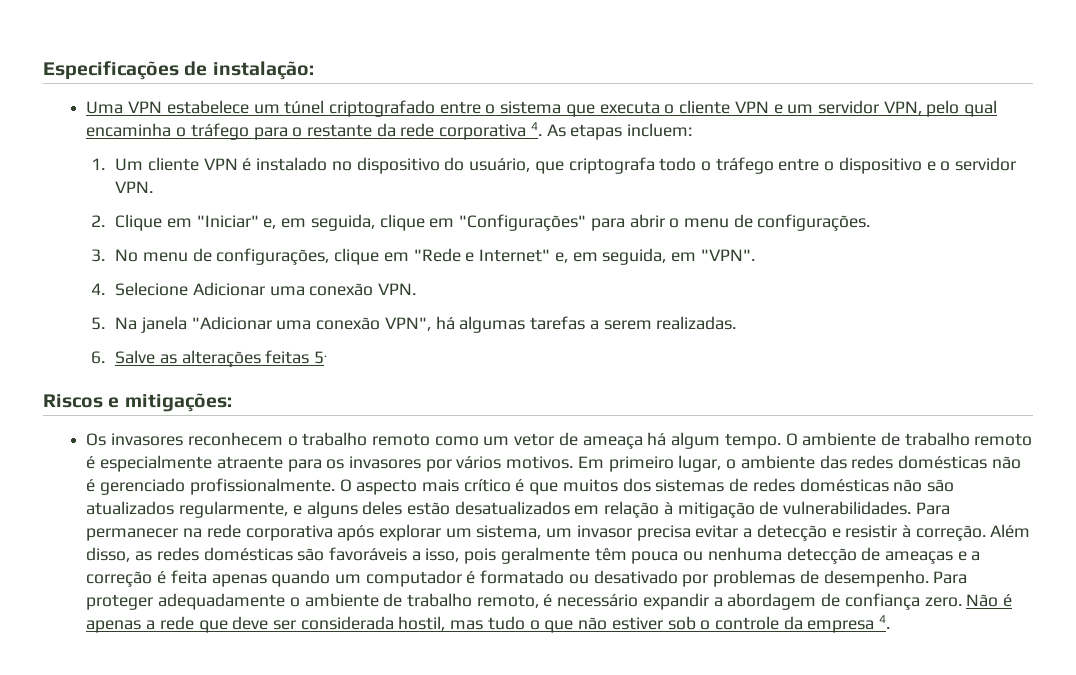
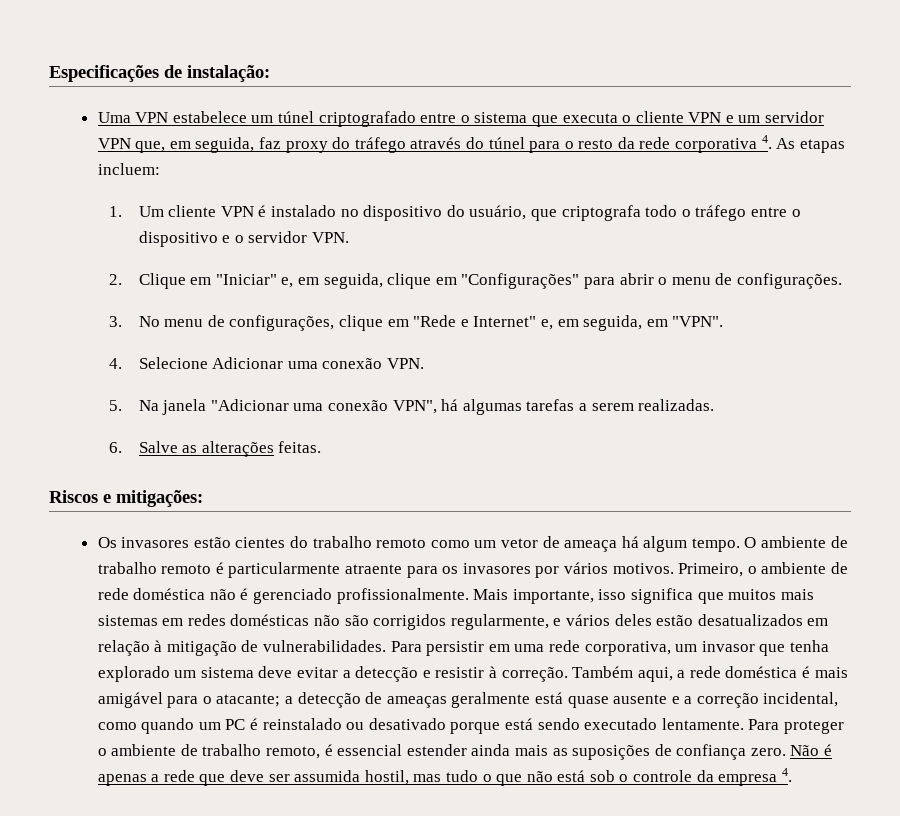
[883,100,998,117] [86,123,372,140] VPN, pelo qual encaminha o tráfego para o restante -> [97,137,614,153] VPN que, em seguida, faz proxy do tráfego através do túnel para o resto
[265,350,328,364] feitas 5. -> [278,441,322,453] feitas.
[187,432,298,446] reconhecem o -> [193,536,308,548] estão cientes do
[100,455,213,472] especialmente -> [228,562,341,578] particularmente
[577,455,1021,472] [86,478,749,495] Em primeiro lugar, o ambiente das redes domésticas não é gerenciado profissionalmente. O aspecto mais crítico é que muitos dos sistemas de -> [678,562,848,577] [97,588,814,604] [97,615,184,626] Primeiro, o ambiente de rede doméstica não é gerenciado profissionalmente. Mais importante, isso significa que muitos mais sistemas em
[86,501,175,515] atualizados -> [373,614,447,630] corrigidos
[306,501,358,518] alguns -> [565,614,610,626] vários
[86,524,691,541] permanecer na rede corporativa após explorar um sistema, um invasor precisa -> [426,640,829,656] [97,666,293,682] persistir em uma rede corporativa, um invasor que tenha explorado um sistema deve
[990,524,1031,538] [86,547,981,564] [86,570,929,587] Além disso, as redes domésticas são favoráveis a isso, pois geralmente têm pouca ou nenhuma detecção de ameaças e a correção é feita apenas quando um computador é formatado ou desativado por problemas de desempenho. -> [572,666,848,682] [97,692,839,708] [97,718,744,734] Também aqui, a rede doméstica é mais amigável para o atacante; a detecção de ameaças geralmente está quase ausente e a correção incidental, como quando um PC é reinstalado ou desativado porque está sendo executado lentamente.
[158,593,286,610] adequadamente -> (844, 727) none
[557,593,817,610] necessário expandir a abordagem -> [337,744,651,760] essencial estender ainda mais as suposições
[300,616,394,630] considerada -> [294,770,361,782] assumida
[611,617,663,630] estiver -> [557,770,586,782] está

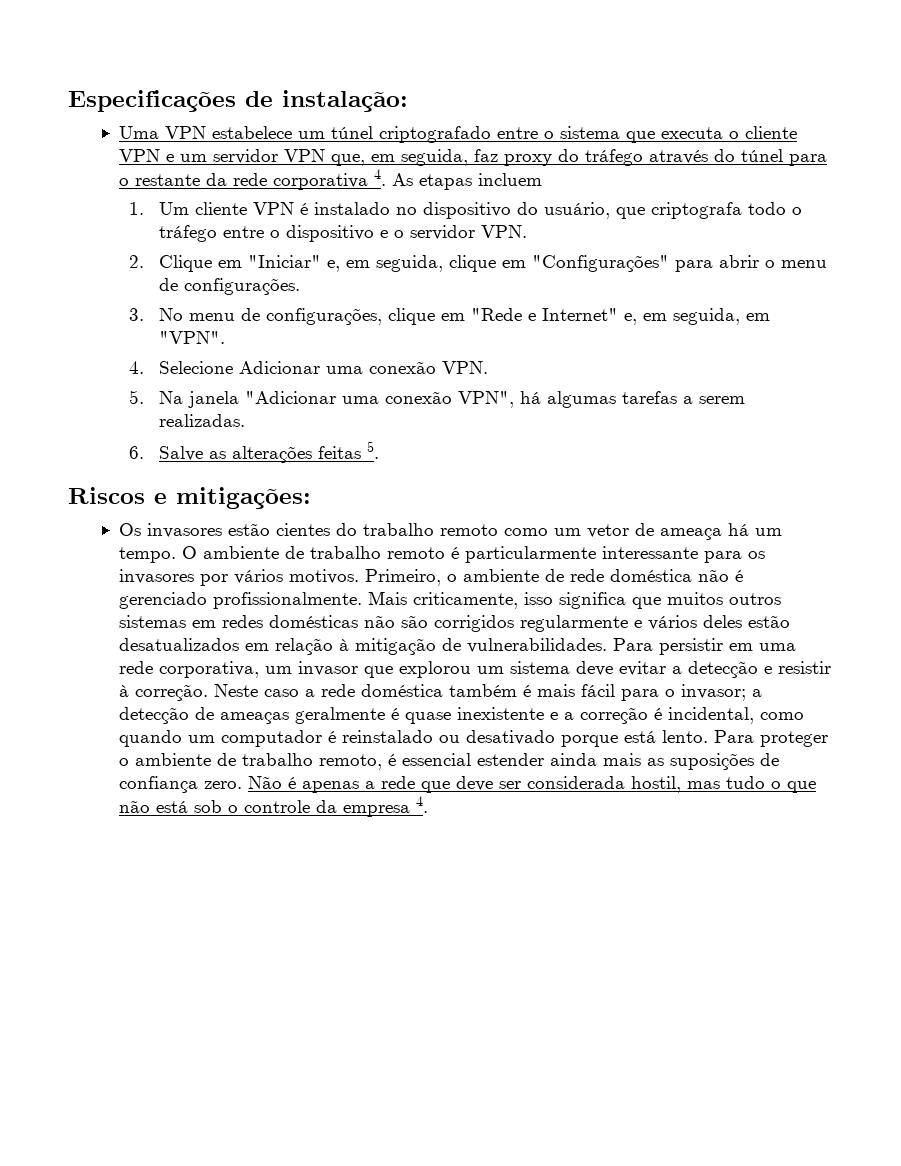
[578,139,614,149] resto -> [135,174,201,186] restante
[97,163,160,175] incluem: -> [478,173,543,186] incluem
[278,441,322,453] feitas. -> [317,441,379,459] feitas 5.
[643,536,688,552] algum -> [755,528,783,536] um
[344,564,402,574] atraente -> [602,546,699,559] interessante
[512,589,594,604] importante, -> [413,592,519,609] criticamente,
[780,589,814,600] mais -> [729,593,782,605] outros
[450,614,549,630] regularmente, -> [520,615,629,632] regularmente
[789,640,829,652] [97,666,170,682] tenha explorado -> [399,661,472,678] explorou
[572,666,673,682] Também aqui, -> [214,684,300,697] Neste caso
(798, 672) none -> [449,684,518,697] também
[97,692,281,708] amigável para o atacante; -> [581,684,747,701] fácil para o invasor;
[534,692,668,708] está quase ausente -> [391,707,545,724] é quase inexistente
(759, 700) none -> [654,708,663,720] é
[225,719,246,730] PC -> [221,730,323,747] computador
[537,718,744,730] sendo executado lentamente. -> [662,730,709,743] lento.
[294,770,361,782] assumida -> [527,776,626,789] considerada

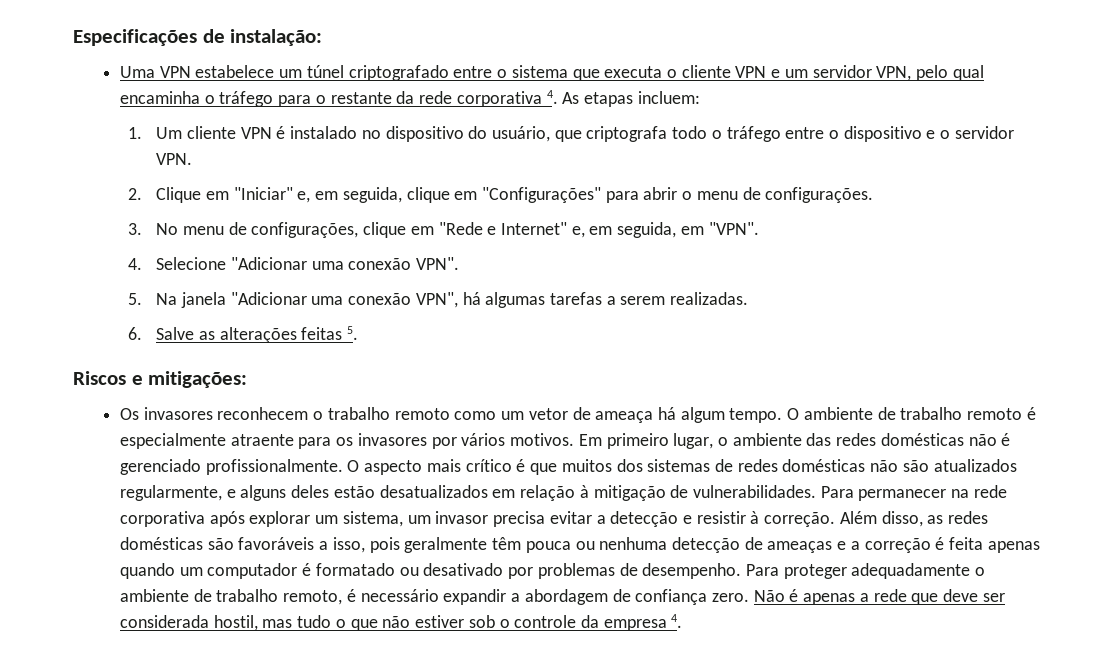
[284,149,784,166] VPN que, em seguida, faz proxy do tráfego através do túnel -> [876,65,984,81] [119,91,274,107] VPN, pelo qual encaminha o tráfego
[478,173,543,186] incluem -> [637,91,700,104] incluem:
[238,361,488,374] Adicionar uma conexão VPN. -> [230,257,460,270] "Adicionar uma conexão VPN".
[228,523,358,536] estão cientes do -> [217,407,324,420] reconhecem o
[755,528,783,536] um -> [680,407,725,423] algum
[465,546,699,563] particularmente interessante -> [119,433,294,449] especialmente atraente
[365,569,744,586] [119,591,782,609] [119,615,698,632] Primeiro, o ambiente de rede doméstica não é gerenciado profissionalmente. Mais criticamente, isso significa que muitos outros sistemas em redes domésticas não são corrigidos regularmente e vários -> [578,433,1011,449] [119,459,1017,475] [119,485,287,501] Em primeiro lugar, o ambiente das redes domésticas não é gerenciado profissionalmente. O aspecto mais crítico é que muitos dos sistemas de redes domésticas não são atualizados regularmente, e alguns
[659,638,797,655] [119,661,614,678] persistir em uma rede corporativa, um invasor que explorou um sistema deve -> [858,485,1007,501] [119,511,546,527] permanecer na rede corporativa após explorar um sistema, um invasor precisa
[214,684,763,701] [119,707,545,724] Neste caso a rede doméstica também é mais fácil para o invasor; a detecção de ameaças geralmente é quase inexistente -> [839,511,989,527] [119,537,833,553] Além disso, as redes domésticas são favoráveis a isso, pois geralmente têm pouca ou nenhuma detecção de ameaças
[668,707,805,724] incidental, como -> [949,537,1040,553] feita apenas
[342,730,434,743] reinstalado -> [315,563,395,576] formatado
[561,730,709,747] porque está lento. -> [508,563,742,579] por problemas de desempenho.
(829, 739) none -> [851,563,971,579] adequadamente
[402,753,755,770] essencial estender ainda mais as suposições -> [360,589,608,605] necessário expandir a abordagem
[156,801,189,813] está -> [415,615,465,628] estiver

